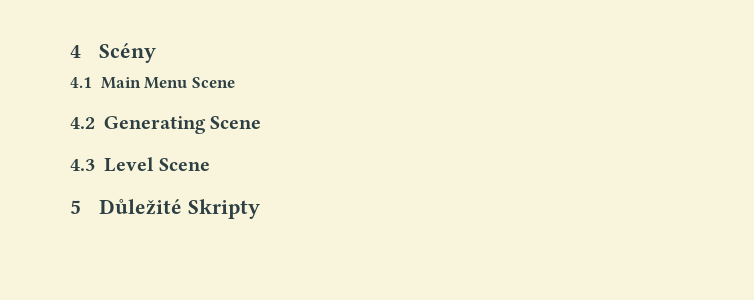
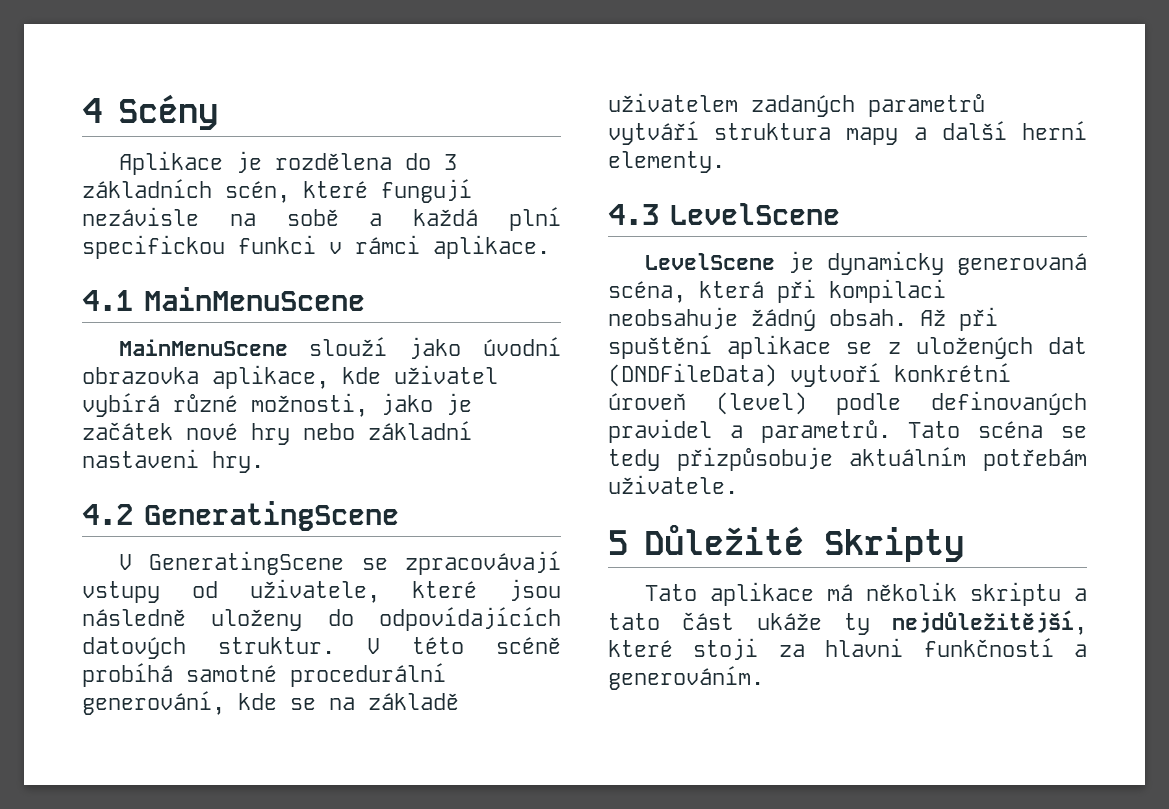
[70,77,235,89] [70,116,261,134] [70,157,210,172] [70,199,261,219] 4.1 Main Menu Scene // 4.2 Generating Scene // 4.3 Level Scene // 5 Důležité Skripty -> [118,151,457,175] [82,179,472,203] [82,207,561,231] [82,235,550,259] [82,287,365,311] [118,337,561,359] [82,365,498,389] [82,393,472,417] [82,421,472,445] [82,449,264,473] [82,501,399,531] [118,551,561,575] [82,579,561,603] [82,607,561,631] [82,637,561,659] [82,663,446,687] [82,691,459,715] [608,93,985,117] [608,121,1087,145] [608,151,725,173] [608,203,840,225] [644,251,1087,275] [608,279,946,303] [608,307,998,331] [608,335,1087,359] [608,363,1011,387] [608,391,1087,415] [608,419,1087,443] [608,447,1087,471] [608,475,738,494] [608,525,965,562] [644,582,1087,606] [608,610,1087,635] [608,638,1087,660] [608,666,764,690] Aplikace je rozdělena do 3 základních scén, které fungují nezávisle na sobě a každá plní specifickou funkci v rámci aplikace. // 4.1 MainMenuScene // MainMenuScene slouží jako úvodní obrazovka aplikace, kde uživatel vybírá různé možnosti, jako je začátek nové hry nebo základní nastaveni hry. // 4.2 GeneratingScene // V GeneratingScene se zpracovávají vstupy od uživatele, které jsou následně uloženy do odpovídajících datových struktur. V této scéně probíhá samotné procedurální generování, kde se na základě uživatelem zadaných parametrů vytváří struktura mapy a další herní elementy. // 4.3 LevelScene // LevelScene je dynamicky generovaná scéna, která při kompilaci neobsahuje žádný obsah. Až při spuštění aplikace se z uložených dat (DNDFileData) vytvoří konkrétní úroveň (level) podle definovaných pravidel a parametrů. Tato scéna se tedy přizpůsobuje aktuálním potřebám uživatele. // 5 Důležité Skripty // Tato aplikace má několik skriptu a tato část ukáže ty nejdůležitější, které stoji za hlavni funkčností a generováním.

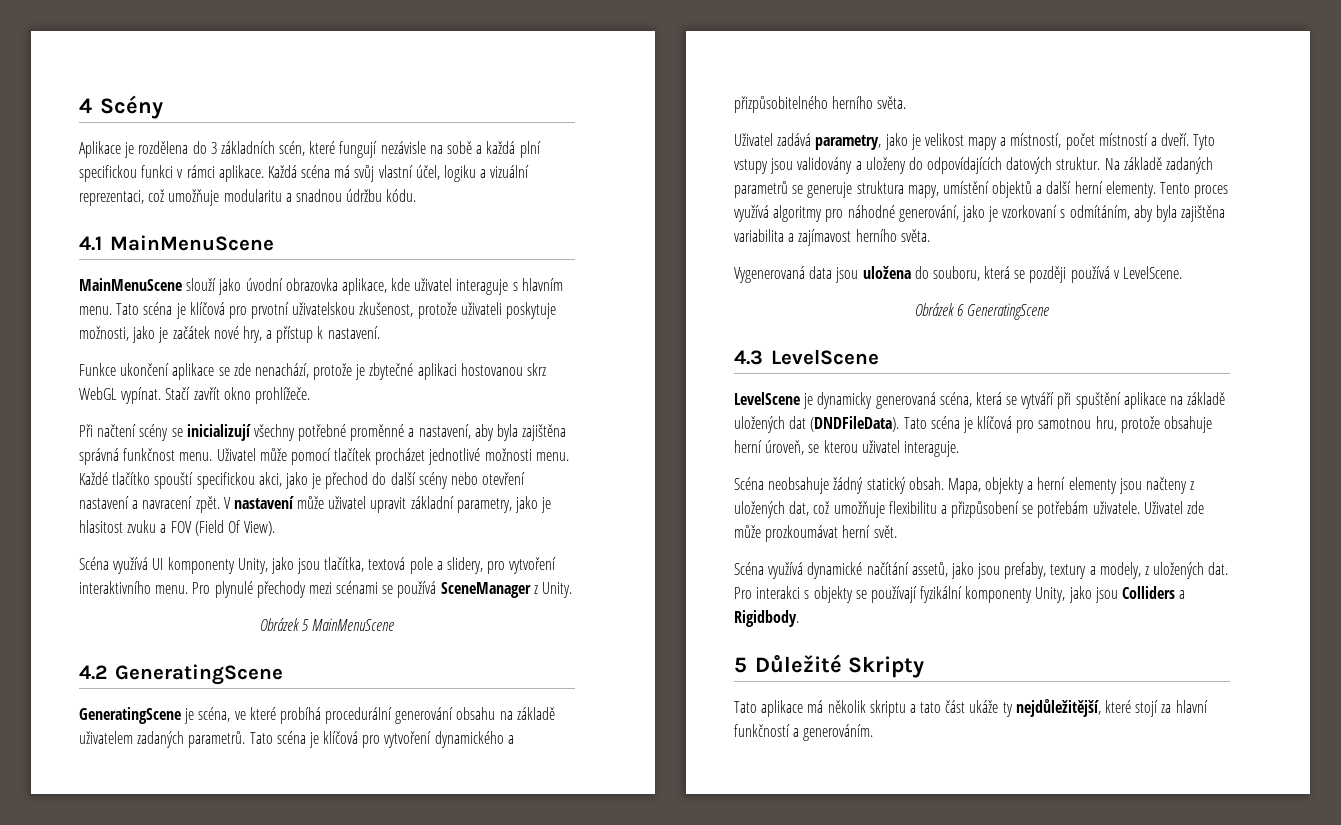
(550, 247) none -> [267,165,530,182] [79,189,417,206] Každá scéna má svůj vlastní účel, logiku a vizuální reprezentaci, což umožňuje modularitu a snadnou údržbu kódu.
[82,393,238,417] vybírá různé -> [456,278,563,295] [79,302,557,319] interaguje s hlavním menu. Tato scéna je klíčová pro prvotní uživatelskou zkušenost, protože uživateli poskytuje
[251,421,472,445] [82,449,264,473] [82,501,399,531] [118,551,561,575] [82,579,561,603] [82,609,186,626] hry nebo základní nastaveni hry. // 4.2 GeneratingScene // V GeneratingScene se zpracovávají vstupy od uživatele, které jsou následně -> [242,326,380,343] [79,363,547,380] [79,387,310,404] [79,424,567,441] [79,448,569,465] [79,472,526,489] [79,496,552,513] [79,520,276,536] [79,557,557,574] [79,581,573,598] [259,618,395,631] [79,664,283,685] [79,707,555,724] [79,731,514,748] [734,96,907,113] [734,133,1216,150] [734,157,862,174] hry, a přístup k nastavení. // Funkce ukončení aplikace se zde nenachází, protože je zbytečné aplikaci hostovanou skrz WebGL vypínat. Stačí zavřít okno prohlížeče. // Při načtení scény se inicializují všechny potřebné proměnné a nastavení, aby byla zajištěna správná funkčnost menu. Uživatel může pomocí tlačítek procházet jednotlivé možnosti menu. Každé tlačítko spouští specifickou akci, jako je přechod do další scény nebo otevření nastavení a navracení zpět. V nastavení může uživatel upravit základní parametry, jako je hlasitost zvuku a FOV (Field Of View). // Scéna využívá UI komponenty Unity, jako jsou tlačítka, textová pole a slidery, pro vytvoření interaktivního menu. Pro plynulé přechody mezi scénami se používá SceneManager z Unity. // Obrázek 5 MainMenuScene // 4.2 GeneratingScene // GeneratingScene je scéna, ve které probíhá procedurální generování obsahu na základě uživatelem zadaných parametrů. Tato scéna je klíčová pro vytvoření dynamického a přizpůsobitelného herního světa. // Uživatel zadává parametry, jako je velikost mapy a místností, počet místností a dveří. Tyto vstupy jsou validovány a
[367,637,561,654] [82,663,446,687] [82,691,459,715] [608,93,985,117] [608,121,1087,145] [608,151,725,173] V této scéně probíhá samotné procedurální generování, kde se na základě uživatelem zadaných parametrů vytváří struktura mapy a další herní elementy. -> [1104,157,1214,174] [734,181,1229,198] [734,205,1226,222] [734,229,930,246] [734,266,1183,283] [914,303,1050,320] Na základě zadaných parametrů se generuje struktura mapy, umístění objektů a další herní elementy. Tento proces využívá algoritmy pro náhodné generování, jako je vzorkovaní s odmítáním, aby byla zajištěna variabilita a zajímavost herního světa. // Vygenerovaná data jsou uložena do souboru, která se později používá v LevelScene. // Obrázek 6 GeneratingScene
[777,279,946,303] [608,307,998,331] [608,335,1087,359] [608,363,1011,387] [608,391,1087,415] [608,419,1087,443] [608,447,1087,471] [608,475,738,494] při kompilaci neobsahuje žádný obsah. Až při spuštění aplikace se z uložených dat (DNDFileData) vytvoří konkrétní úroveň (level) podle definovaných pravidel a parametrů. Tato scéna se tedy přizpůsobuje aktuálním potřebám uživatele. -> [1006,392,1226,409] [734,416,1213,433] [734,440,959,457] [734,477,1195,494] [734,501,1205,518] [734,525,897,542] [734,562,1229,579] [734,586,1186,603] [734,610,799,627] se vytváří při spuštění aplikace na základě uložených dat (DNDFileData). Tato scéna je klíčová pro samotnou hru, protože obsahuje herní úroveň, se kterou uživatel interaguje. // Scéna neobsahuje žádný statický obsah. Mapa, objekty a herní elementy jsou načteny z uložených dat, což umožňuje flexibilitu a přizpůsobení se potřebám uživatele. Uživatel zde může prozkoumávat herní svět. // Scéna využívá dynamické načítání assetů, jako jsou prefaby, textury a modely, z uložených dat. Pro interakci s objekty se používají fyzikální komponenty Unity, jako jsou Colliders a Rigidbody.
[693,638,904,660] stoji za hlavni -> [1135,700,1208,717] stojí za hlavní

